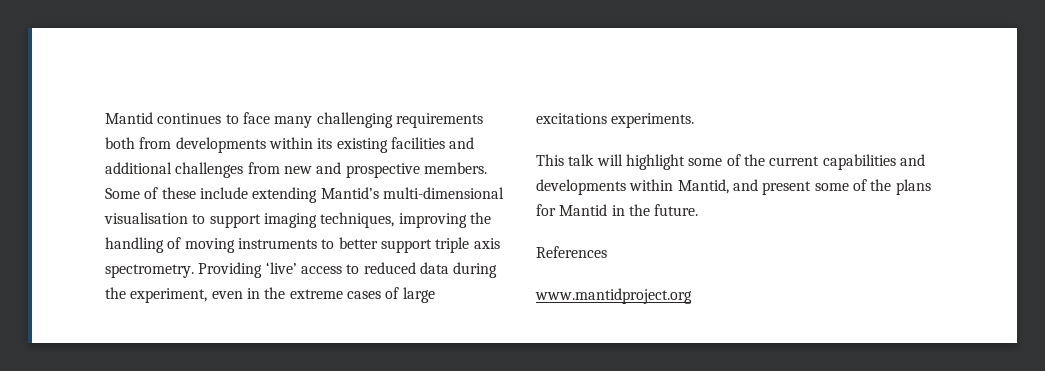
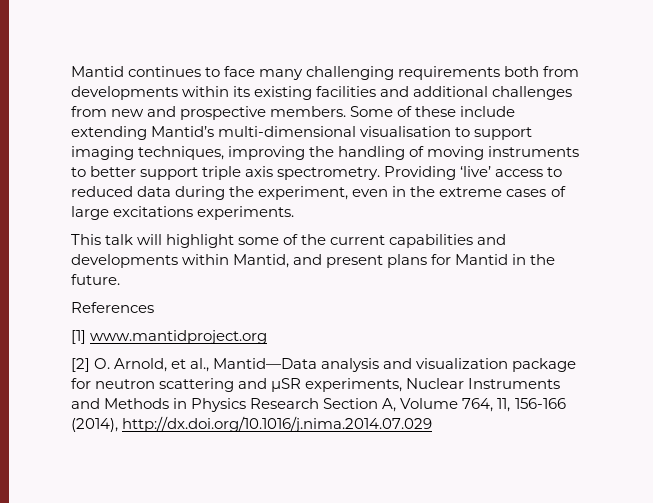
[814,179,892,191] some of the -> (384, 261) none
(607, 252) none -> [71,330,86,344] [1]
(692, 296) none -> [71,358,577,372] [71,378,561,392] [71,398,566,412] [71,416,433,432] // [2] O. Arnold, et al., Mantid—Data analysis and visualization package for neutron scattering and μSR experiments, Nuclear Instruments and Methods in Physics Research Section A, Volume 764, 11, 156-166 (2014), http://dx.doi.org/10.1016/j.nima.2014.07.029

